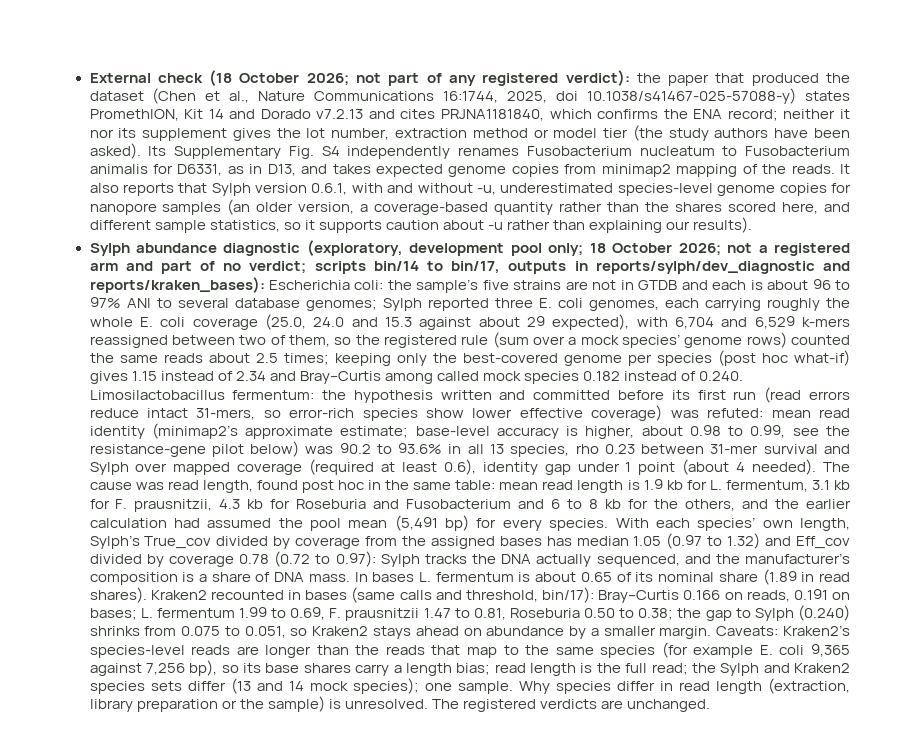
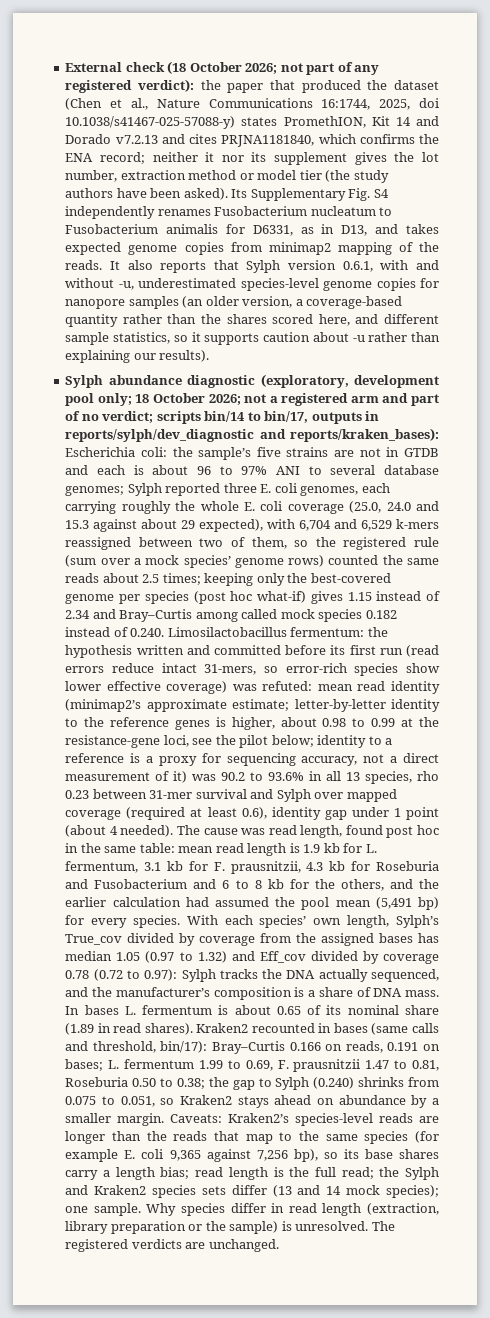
[415,426,559,439] base-level accuracy -> [294,699,440,712] [65,717,210,730] letter-by-letter identity to the reference genes
[750,425,850,438] [89,441,300,457] 0.99, see the resistance-gene pilot below) -> [371,717,439,727] [65,735,393,748] [65,753,439,766] [65,771,188,783] 0.99 at the resistance-gene loci, see the pilot below; identity to a reference is a proxy for sequencing accuracy, not a direct measurement of it)

